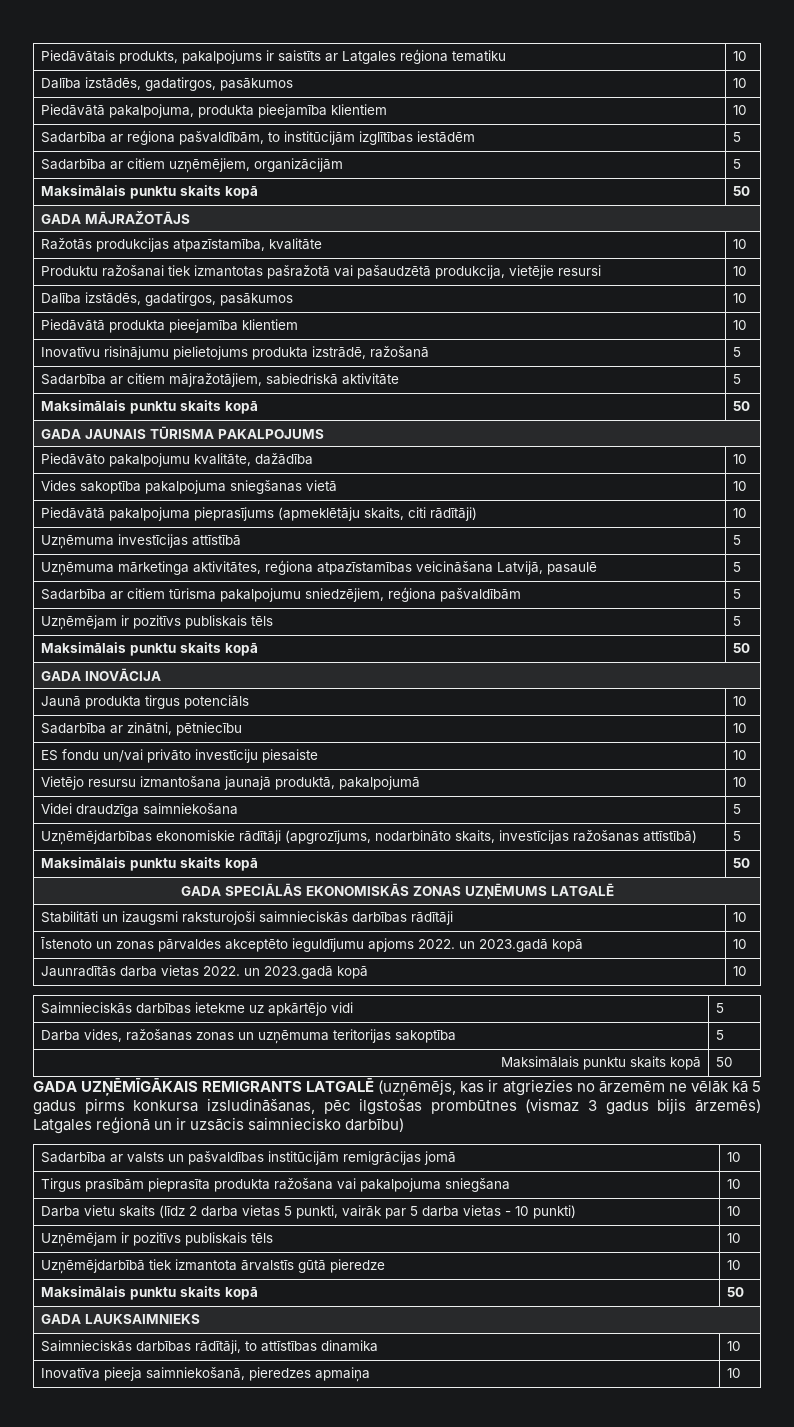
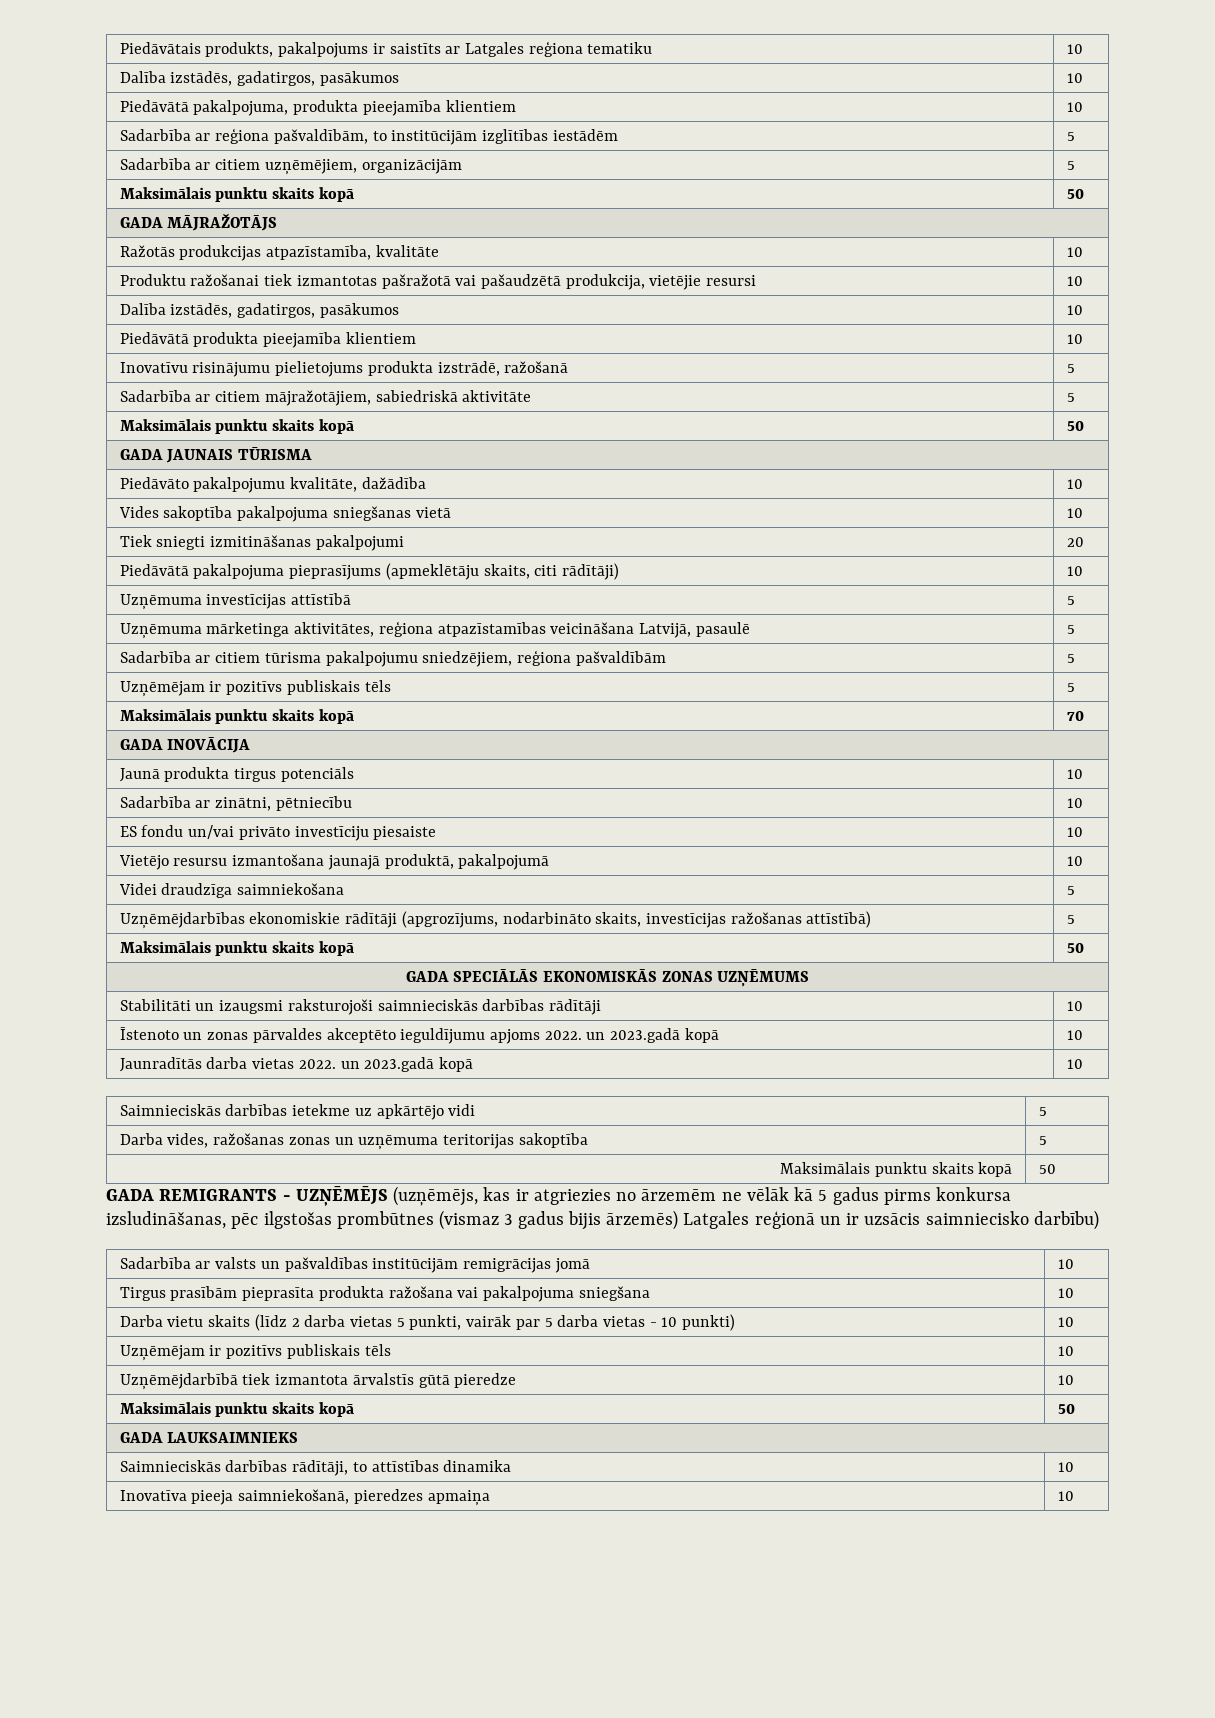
[217,429,324,439] PAKALPOJUMS -> (313, 453) none
(747, 486) none -> [119,535,404,551] [1066,537,1084,547] // Tiek sniegti izmitināšanas pakalpojumi | 20
[732,643,750,653] 50 -> [1066,711,1084,721] 70
[550,883,614,896] LATGALĒ -> (810, 978) none
[81,1078,375,1096] UZŅĒMĪGĀKAIS REMIGRANTS LATGALĒ -> [159,1186,388,1206] REMIGRANTS - UZŅĒMĒJS

